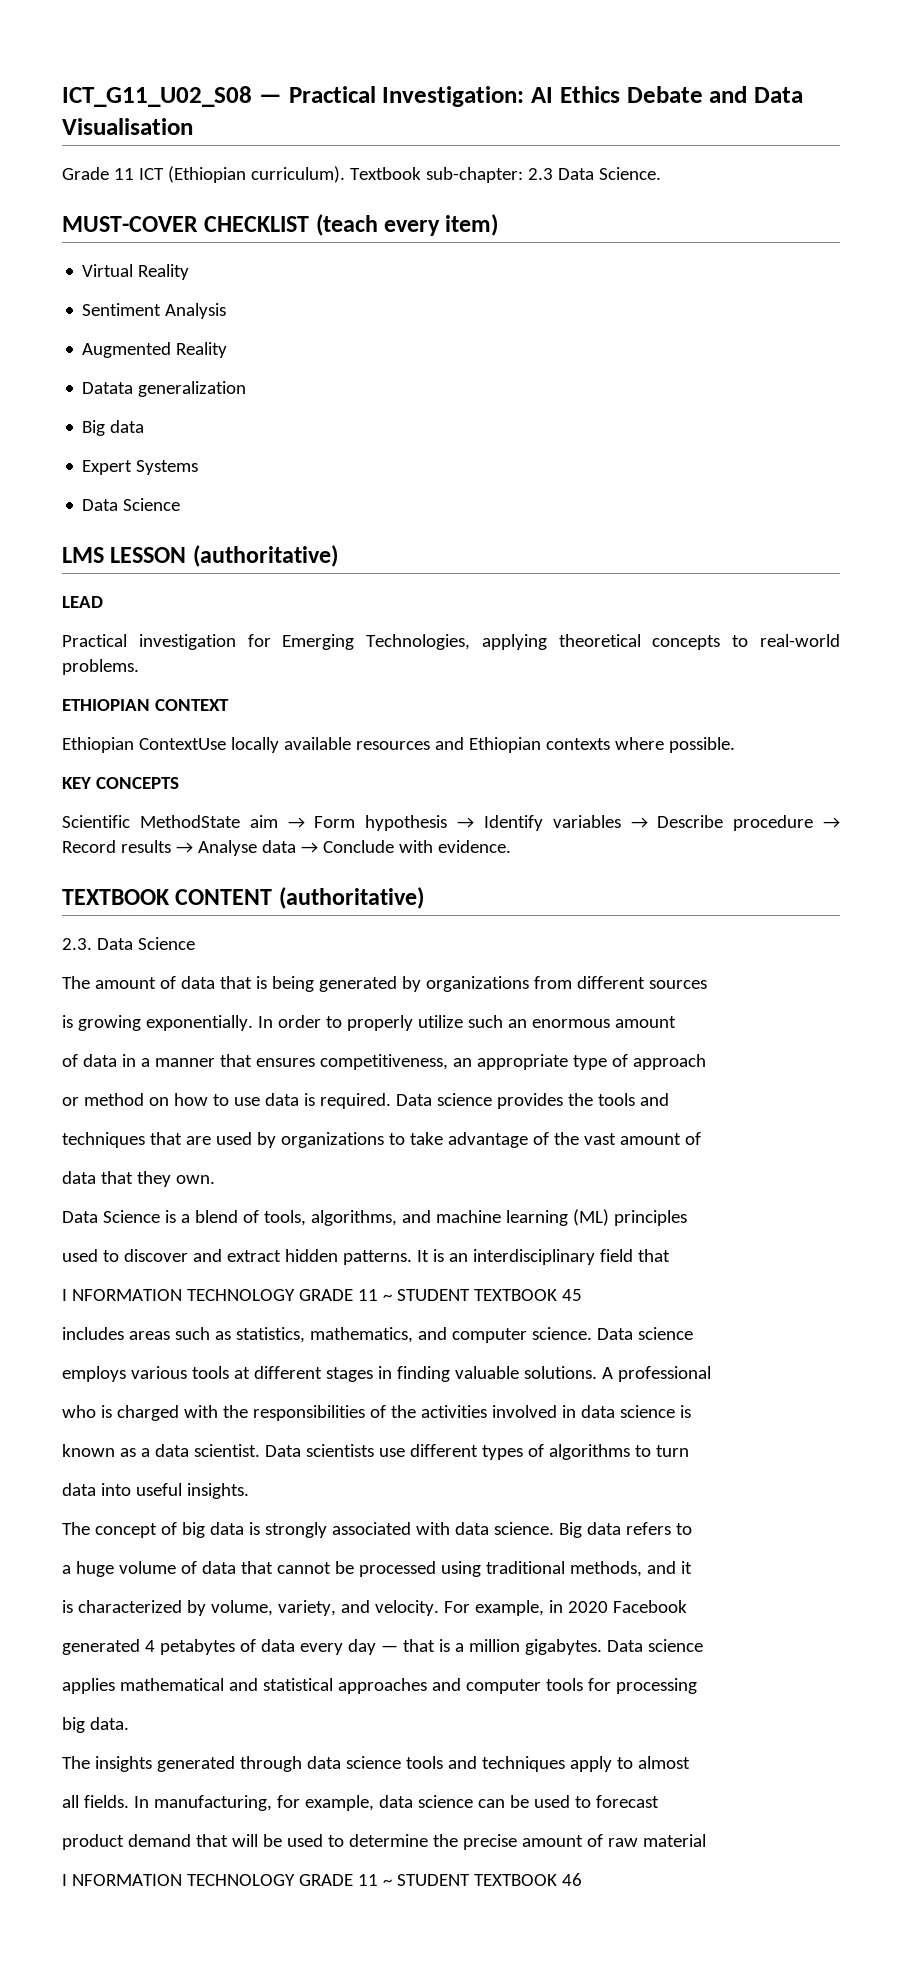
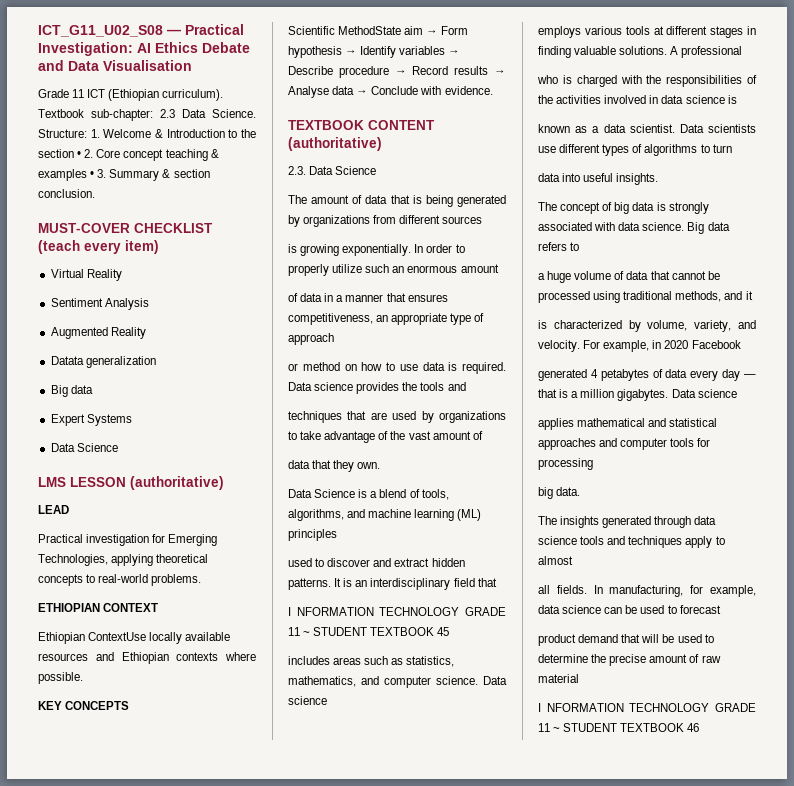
(661, 173) none -> [38,129,256,138] [38,149,219,161] [38,169,210,181] [38,189,95,198] Structure: 1. Welcome & Introduction to the section • 2. Core concept teaching & examples • 3. Summary & section conclusion.

